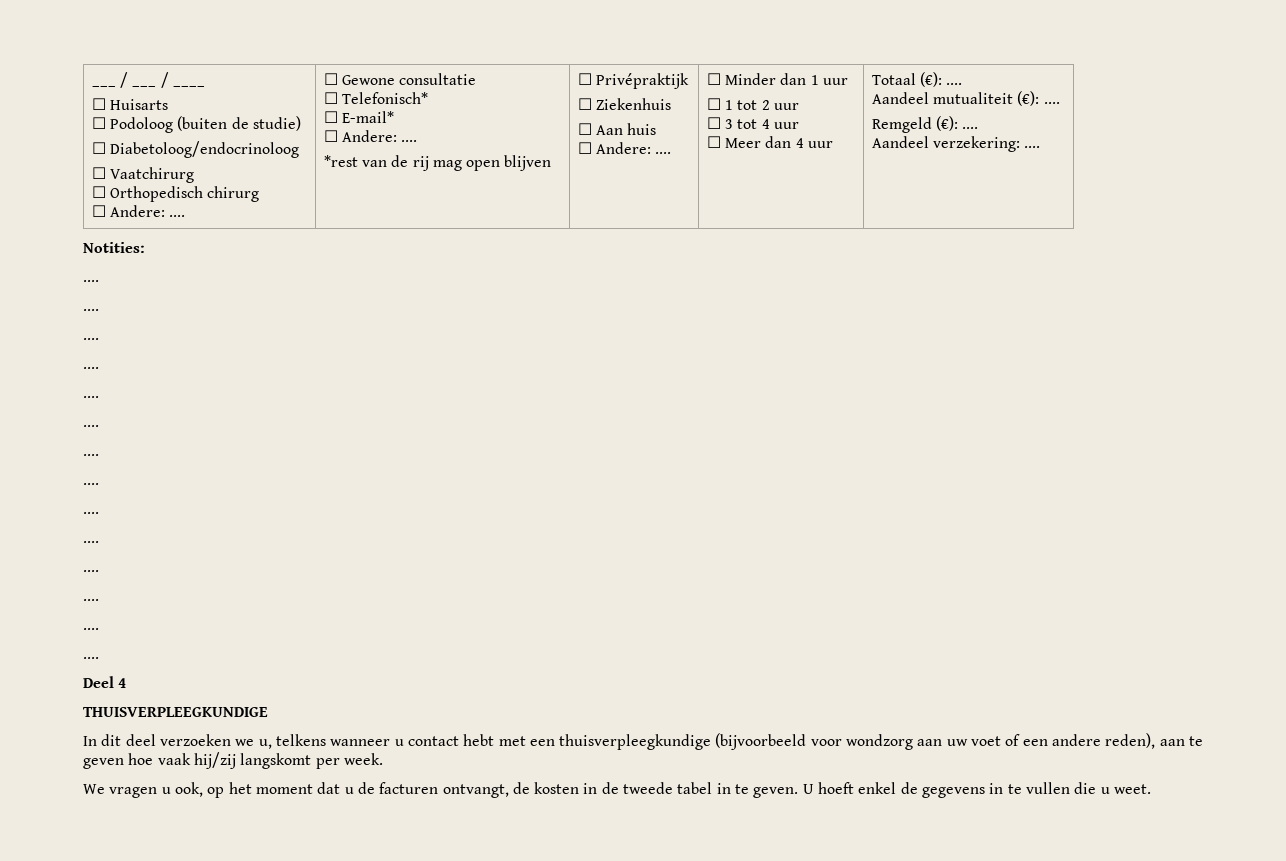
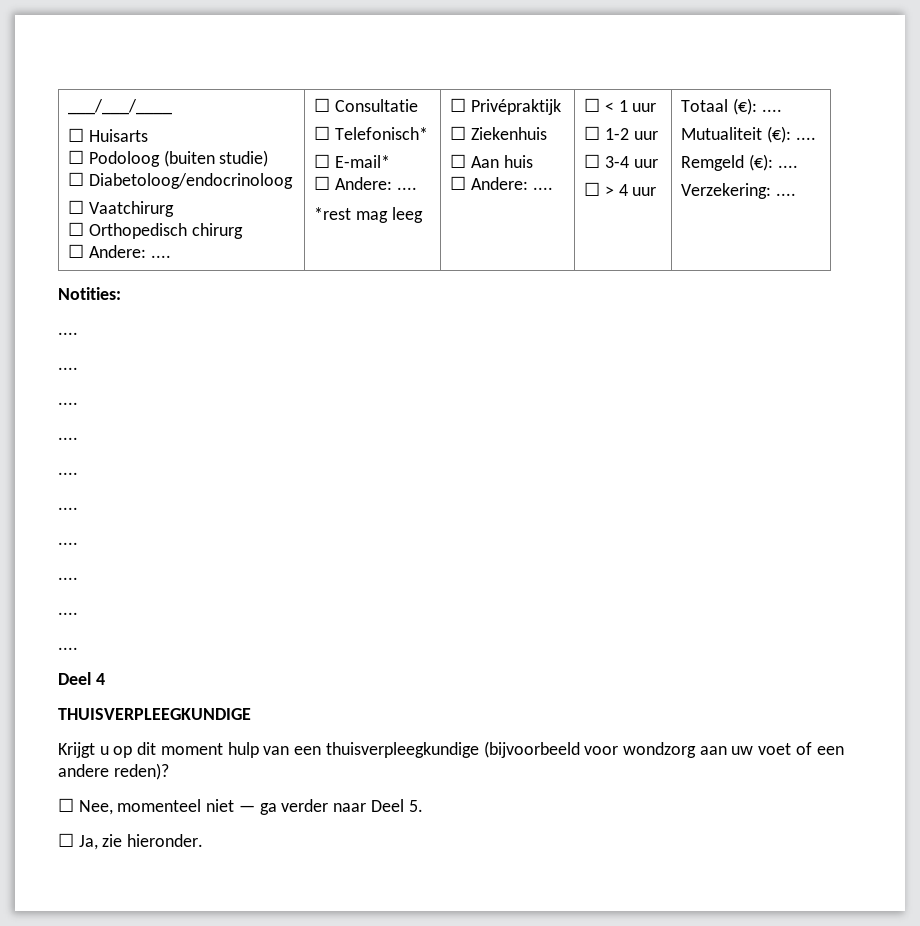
[91,72,205,88] ___ / ___ / ____ -> [68,99,173,115] ___/___/____
[231,117,249,129] de -> (215, 158) none
[341,73,477,85] Gewone consultatie -> [334,99,418,112] Consultatie
[361,155,552,171] van de rij mag open blijven -> [355,207,423,223] mag leeg
[724,73,807,85] Minder dan -> [604,102,614,112] <
[724,100,799,110] [706,117,799,129] [706,136,792,148] 1 tot 2 uur // ☐ 3 tot 4 uur // ☐ Meer dan -> [604,128,658,140] [584,154,658,168] [584,182,614,196] 1-2 uur // ☐ 3-4 uur // ☐ >
[871,92,1013,104] Aandeel mutualiteit -> [681,127,763,140] Mutualiteit
[871,136,1020,152] Aandeel verzekering: -> [681,183,772,199] Verzekering:
[83,570,99,572] [83,599,99,601] [83,628,99,630] [83,657,99,659] // .... // .... // .... // .... -> (78, 648) none
[83,734,526,749] In dit deel verzoeken we u, telkens wanneer u contact hebt met -> [58,742,290,758] Krijgt u op dit moment hulp van
[1105,733,1204,749] [83,752,383,769] [83,782,1151,798] reden), aan te geven hoe vaak hij/zij langskomt per week. // We vragen u ook, op het moment dat u de facturen ontvangt, de kosten in de tweede tabel in te geven. U hoeft enkel de gegevens in te vullen die u weet. -> [113,763,169,780] [58,798,423,815] [58,833,204,850] reden)? // ☐ Nee, momenteel niet — ga verder naar Deel 5. // ☐ Ja, zie hieronder.

